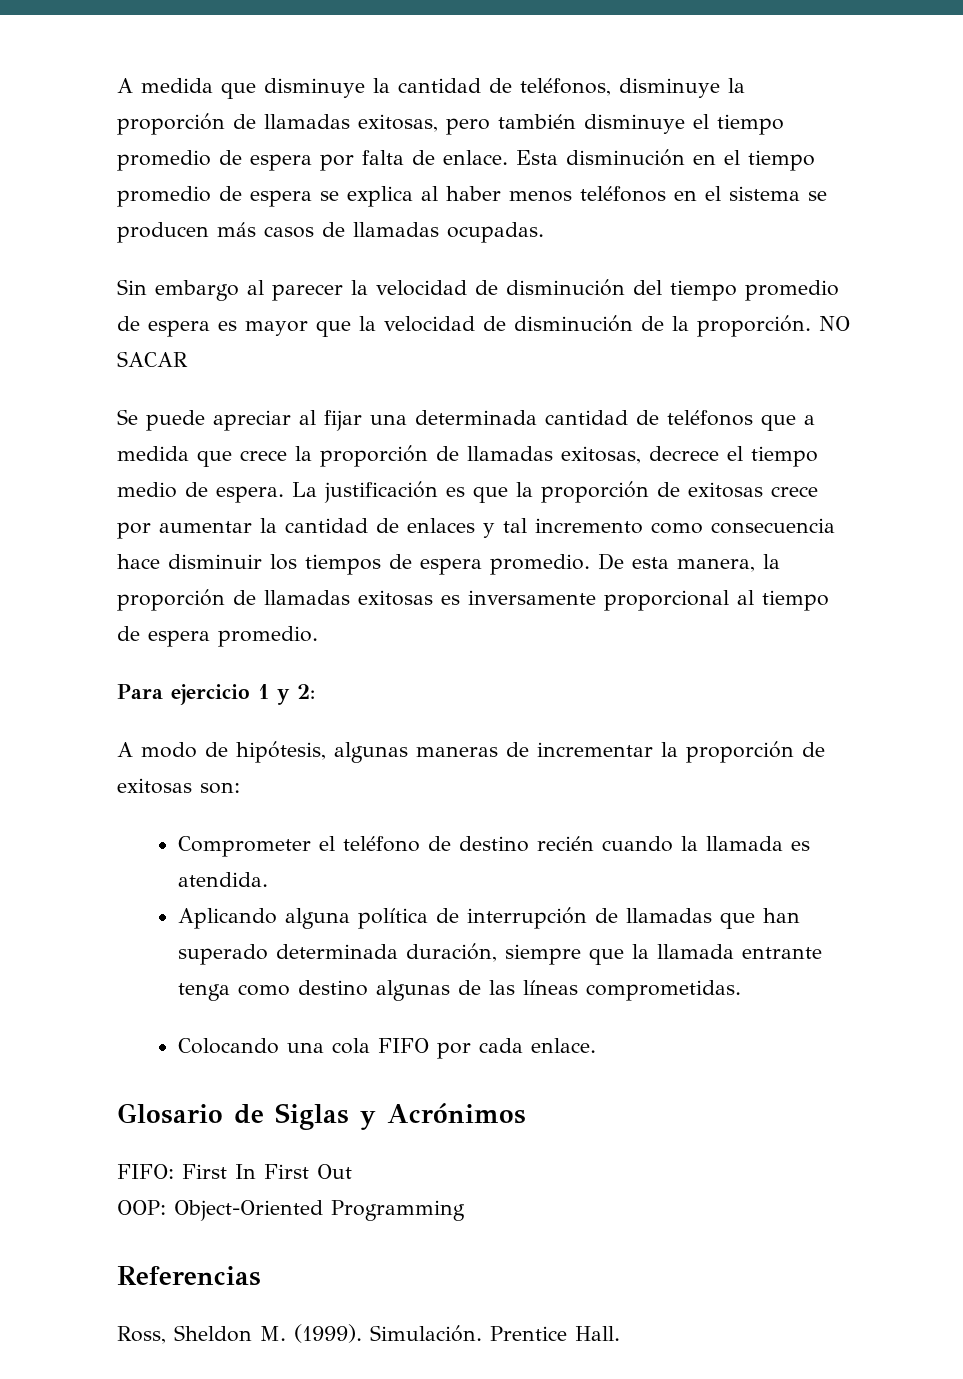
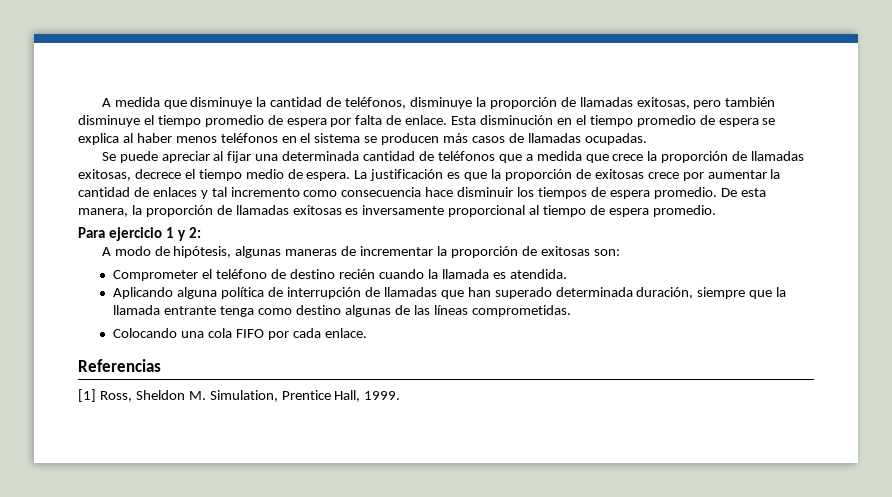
[117,279,839,301] [117,315,850,337] [117,351,188,367] // Sin embargo al parecer la velocidad de disminución del tiempo promedio de espera es mayor que la velocidad de disminución de la proporción. NO SACAR -> (647, 139) none
[117,1103,526,1130] [117,1164,352,1179] [117,1200,465,1221] // Glosario de Siglas y Acrónimos // FIFO: First In First Out // OOP: Object-Oriented Programming -> (367, 333) none
(261, 1276) none -> [78,389,96,402] [1]
[294,1324,620,1343] (1999). Simulación. Prentice Hall. -> [209,390,401,402] Simulation, Prentice Hall, 1999.

